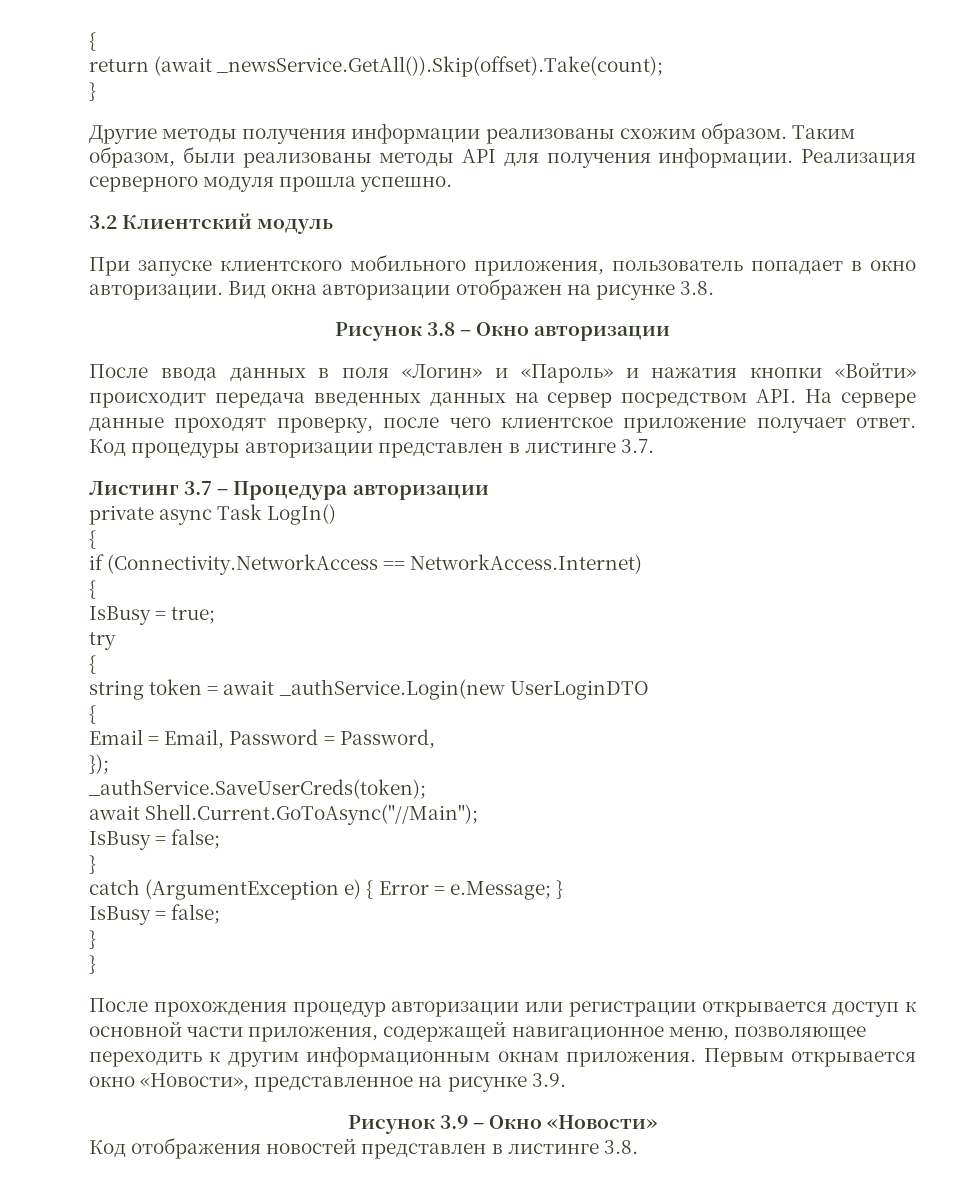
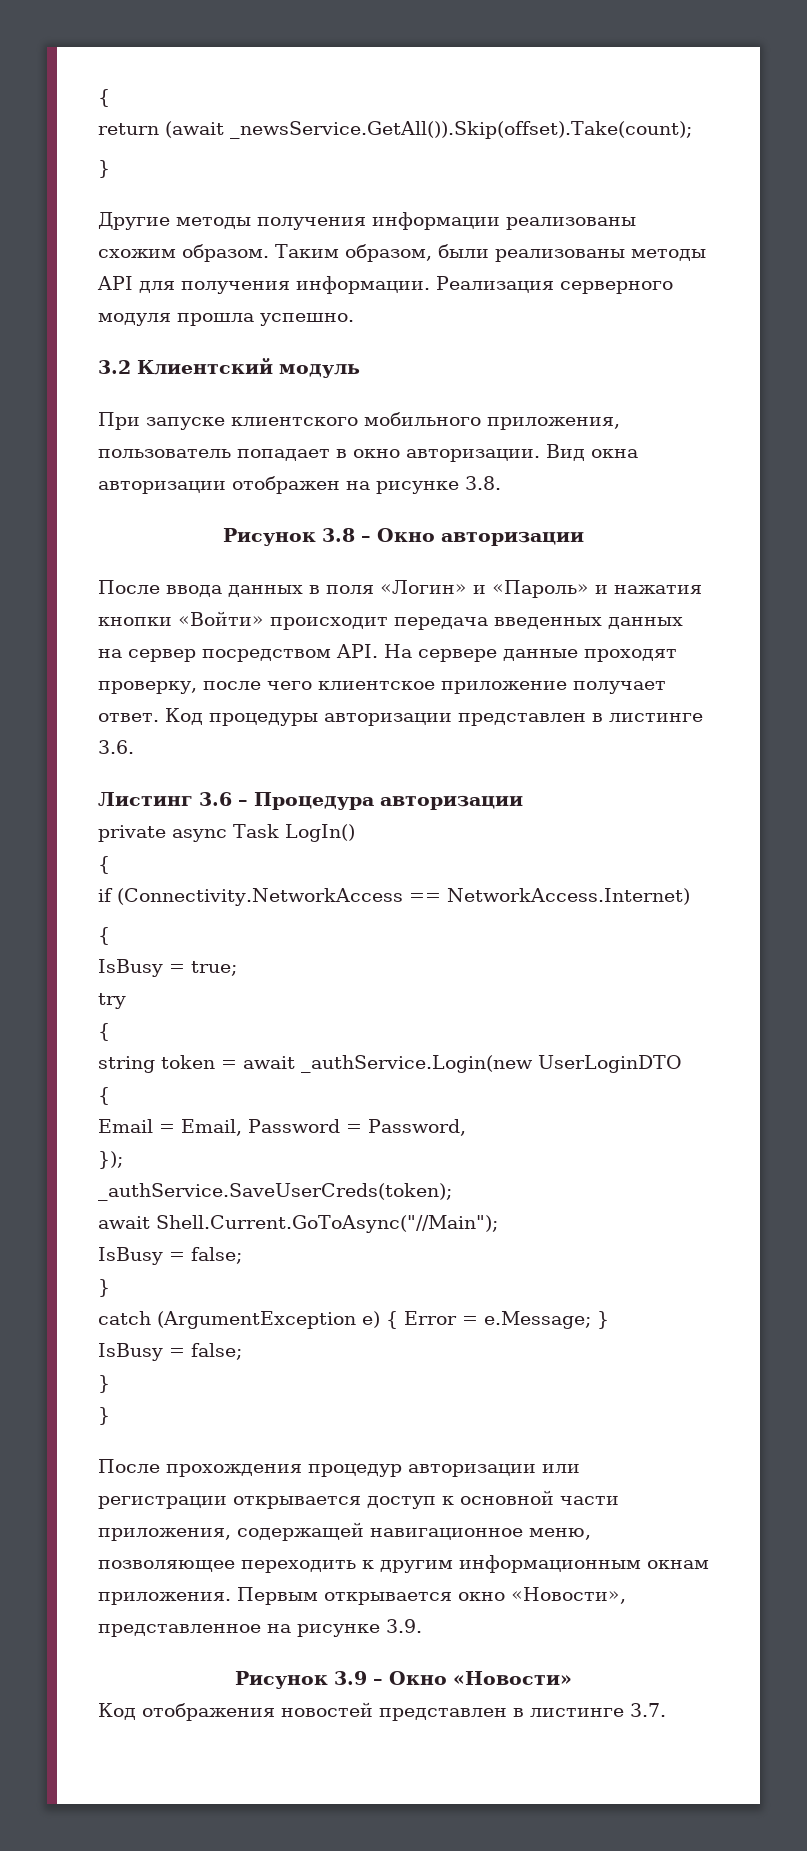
[620,439,654,453] 3.7. -> [98,740,134,754] 3.6.
[184,481,213,495] 3.7 -> [199,792,232,806] 3.6
[603,1140,638,1154] 3.8. -> [630,1703,666,1717] 3.7.

